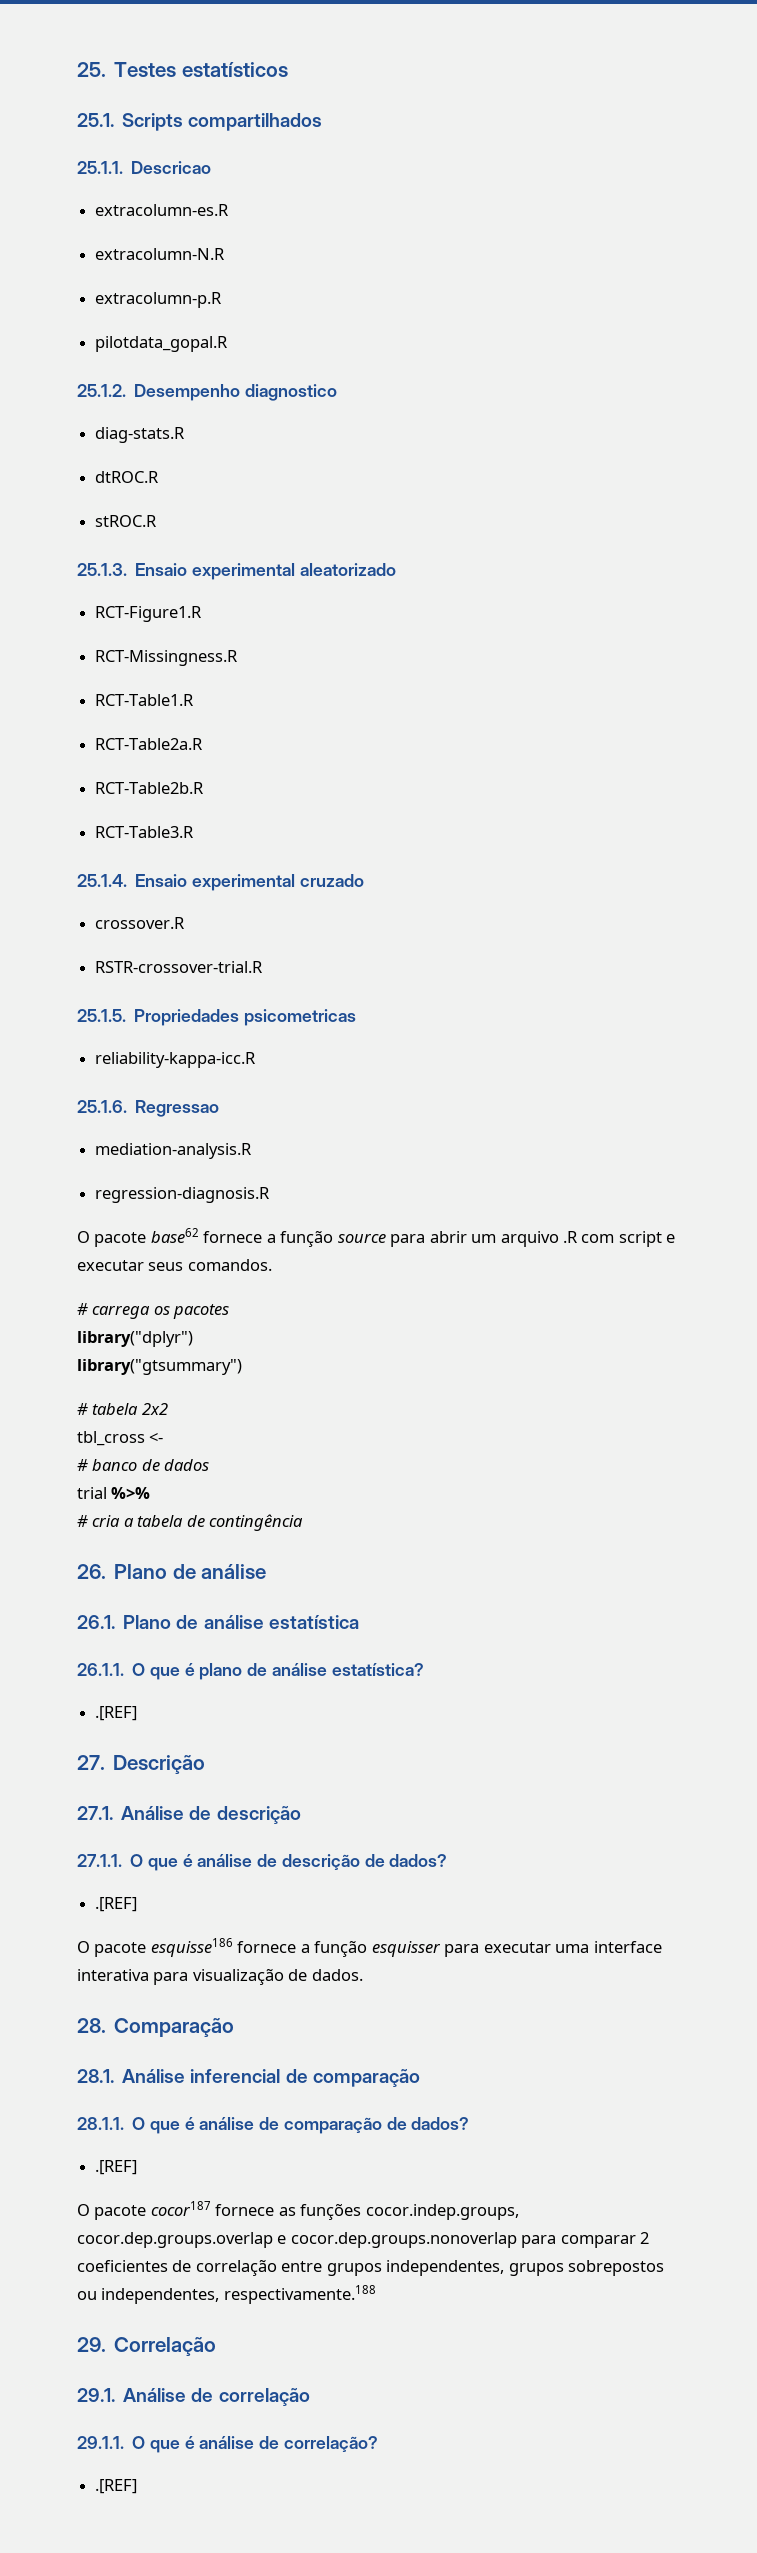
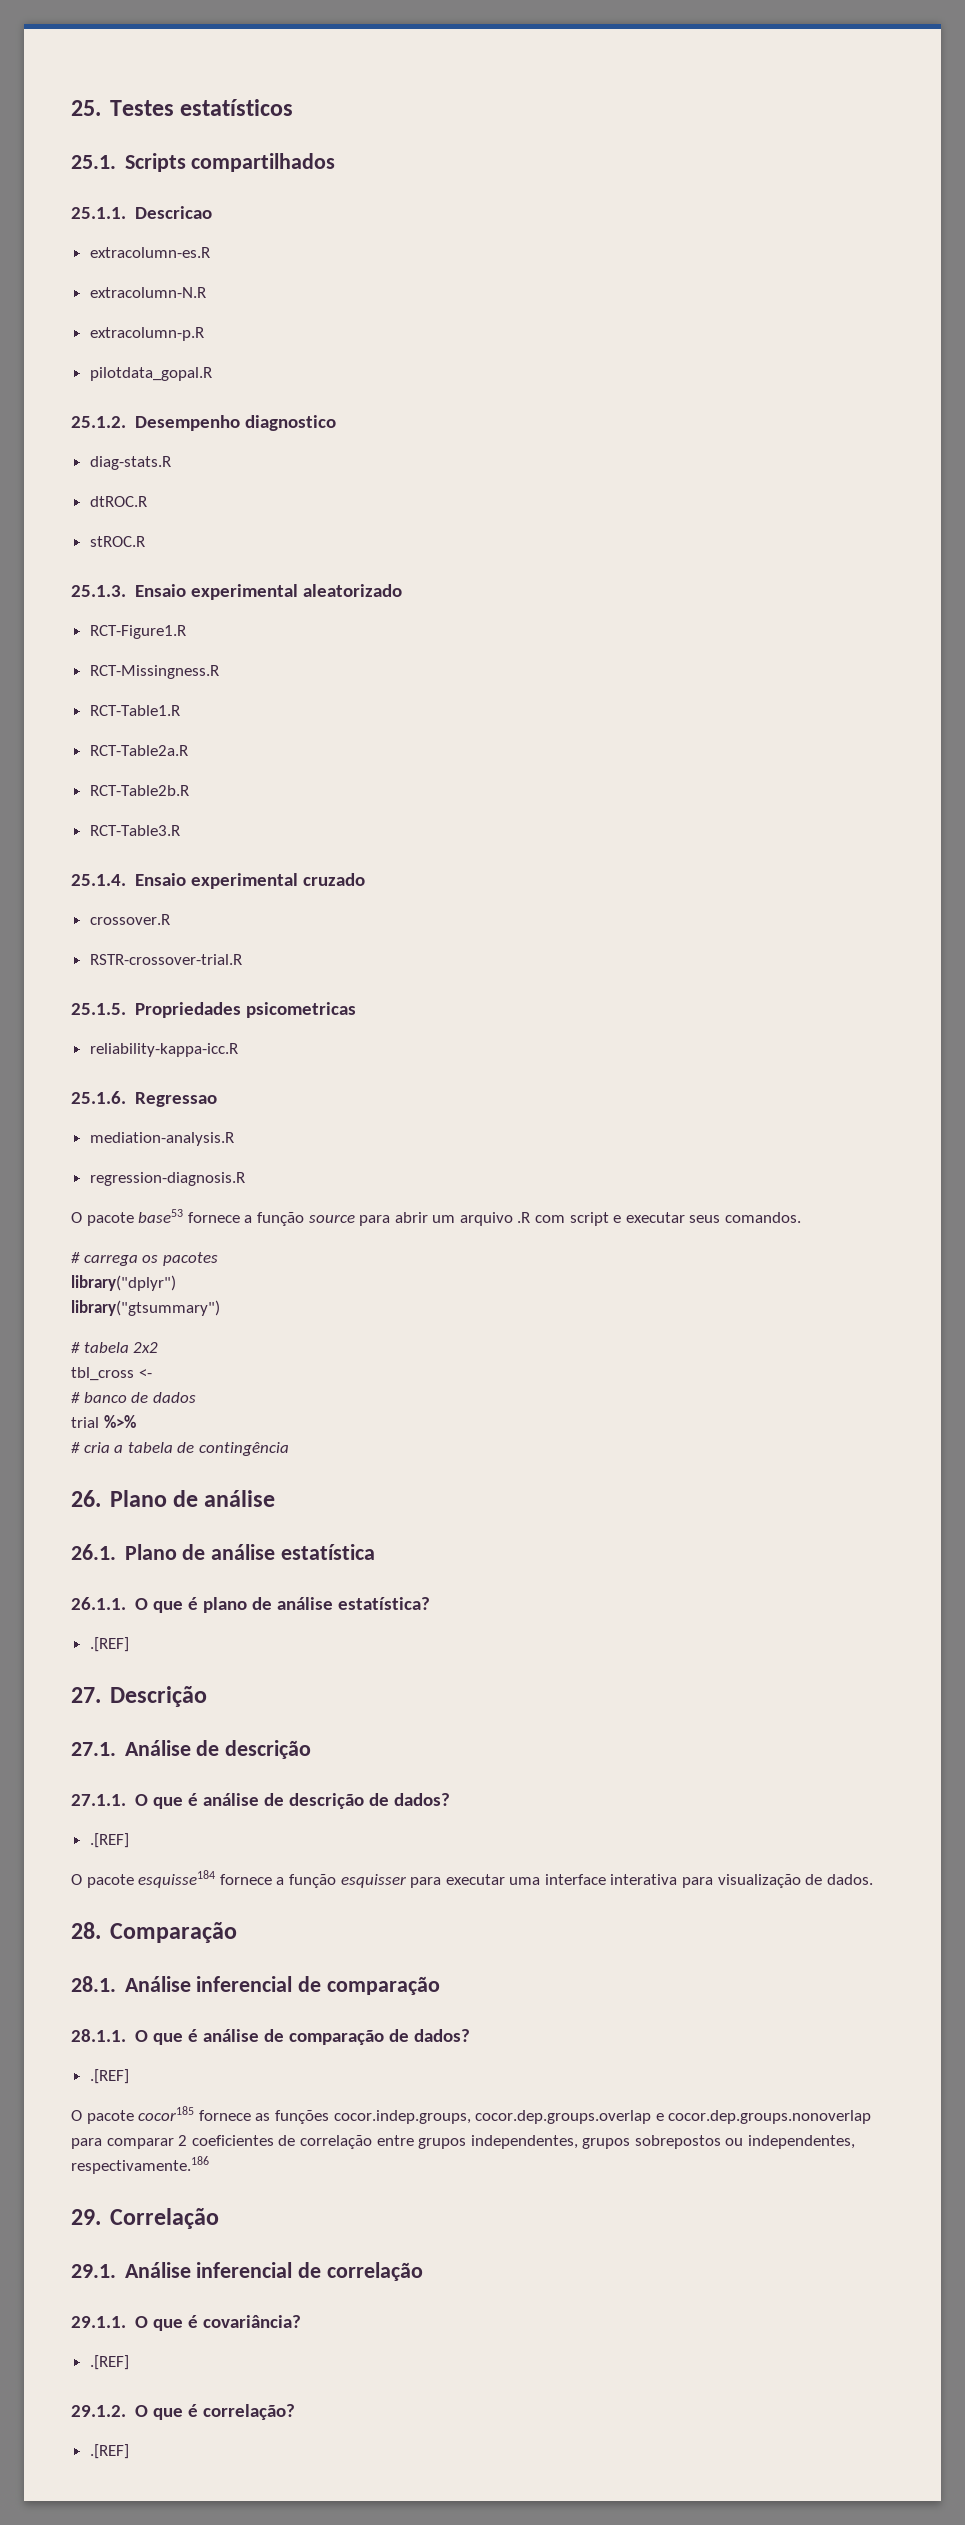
[150,1228,199,1243] base62 -> [138,1209,184,1223] base53
[150,1938,233,1957] esquisse186 -> [138,1870,216,1888] esquisse184
[150,2201,211,2216] cocor187 -> [138,2106,195,2121] cocor185
[223,2285,376,2304] respectivamente.188 -> [71,2156,209,2174] respectivamente.186
(187, 2395) none -> [196,2262,293,2278] inferencial
[199,2436,280,2449] análise de -> [202,2315,301,2328] [89,2355,129,2370] [71,2404,198,2420] covariância? // .[REF] // 29.1.2. O que é

